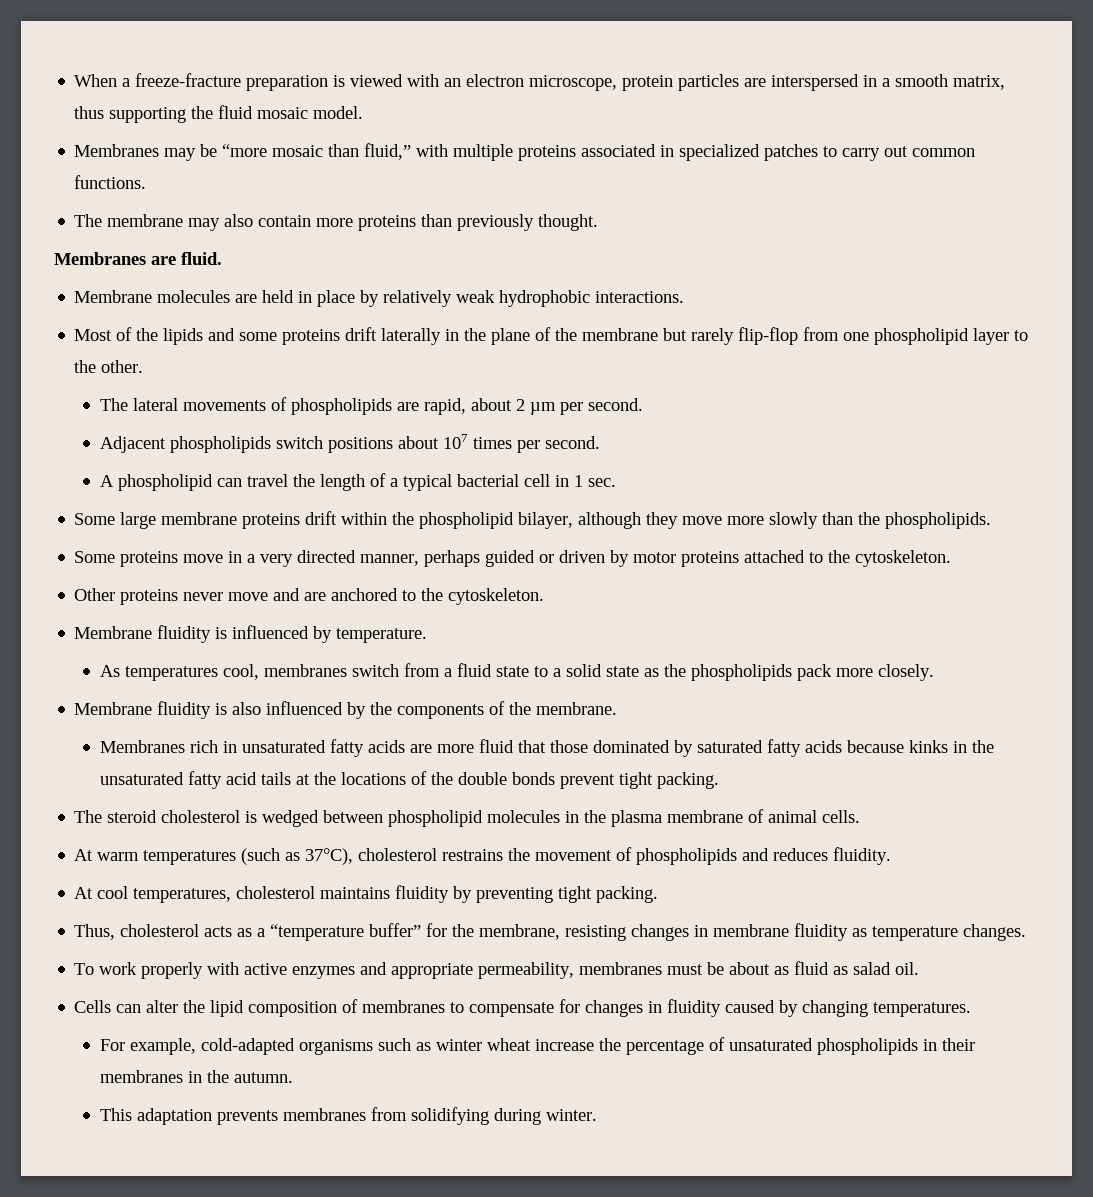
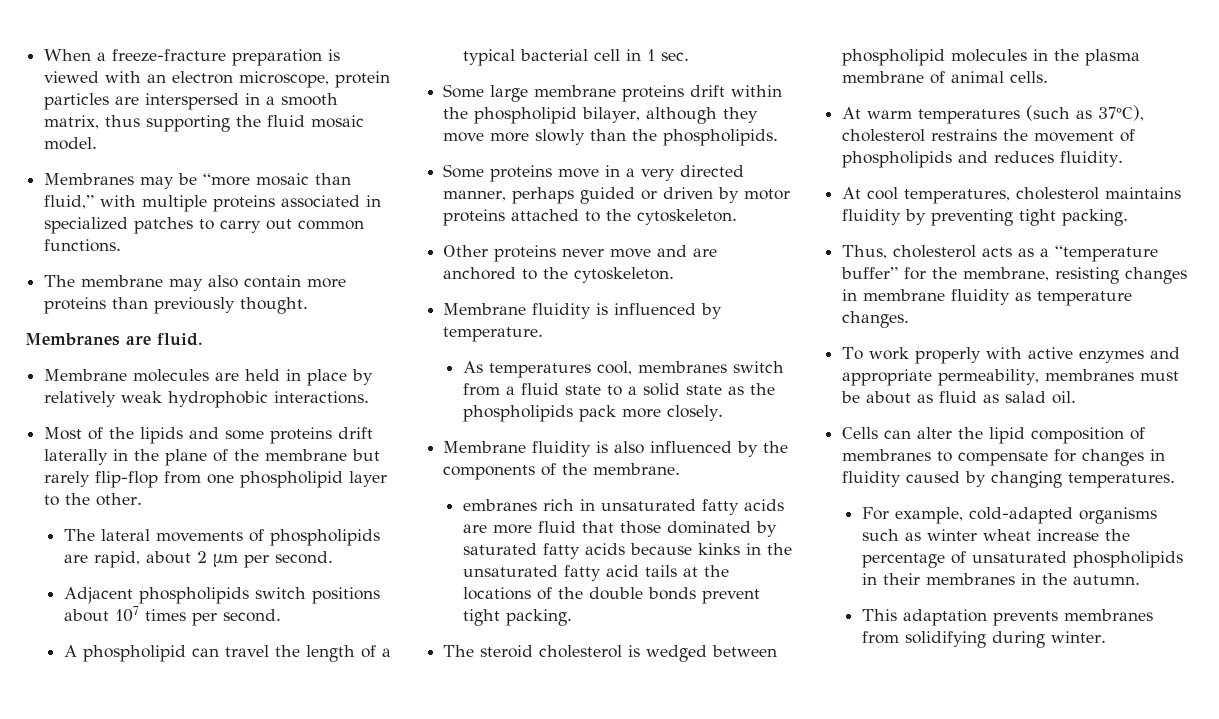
[99,740,185,753] Membranes -> [462,499,537,511] embranes

